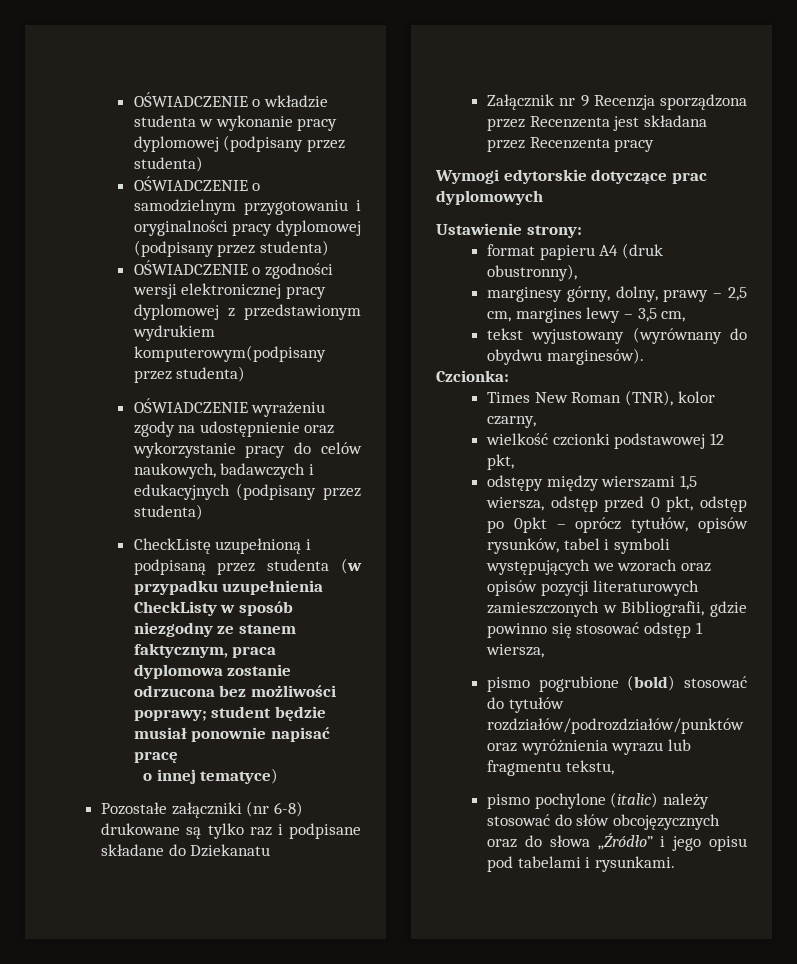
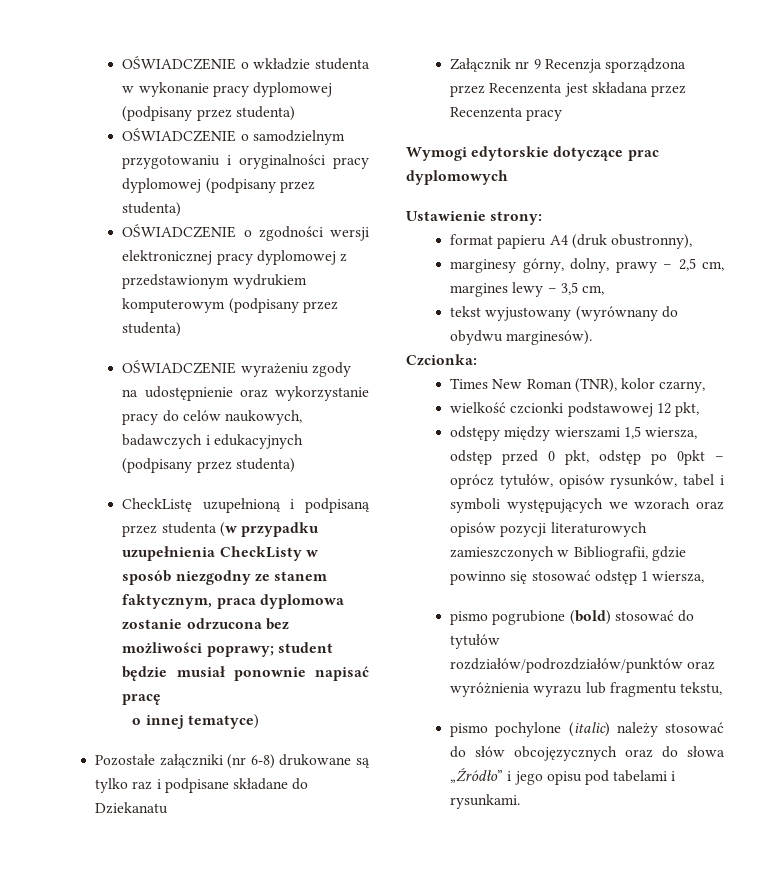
[133,345,326,362] komputerowym(podpisany -> [122,298,299,313] komputerowym (podpisany

